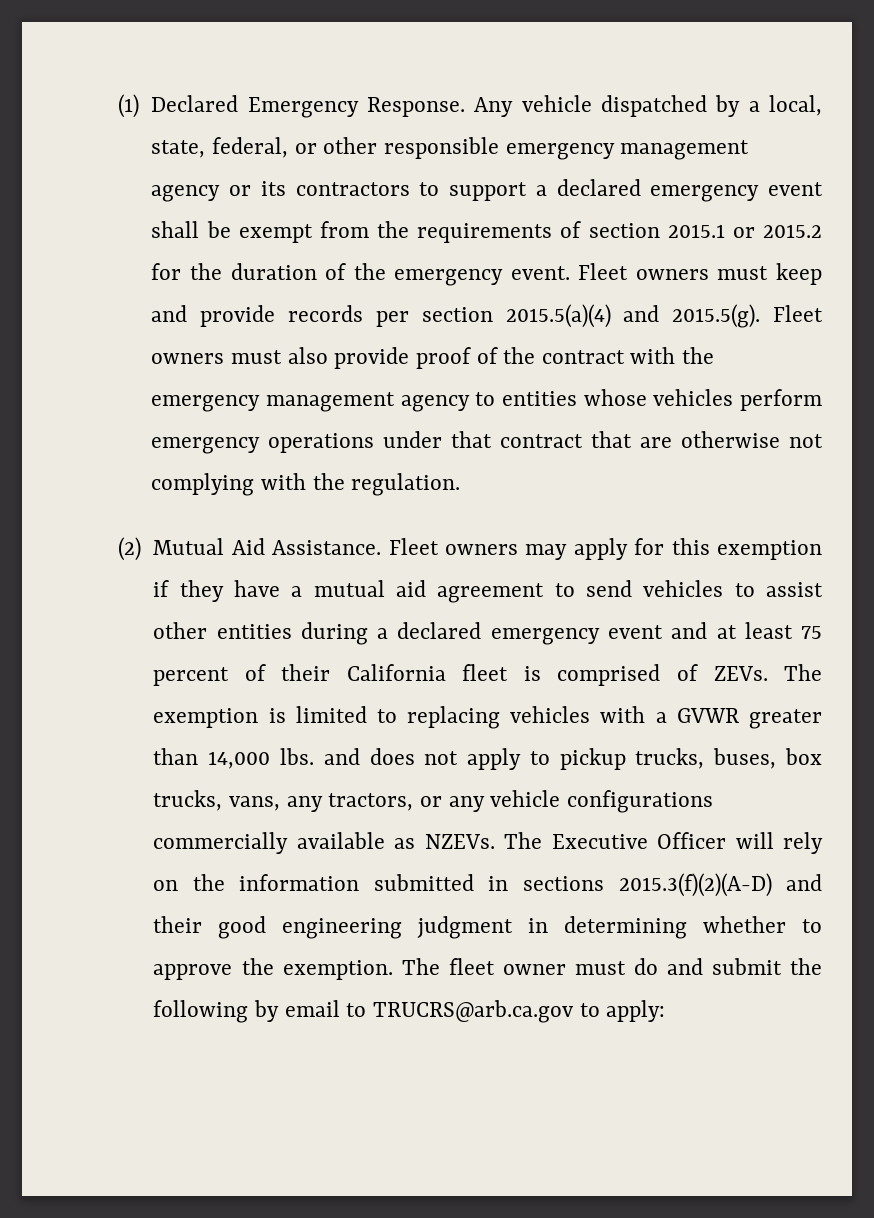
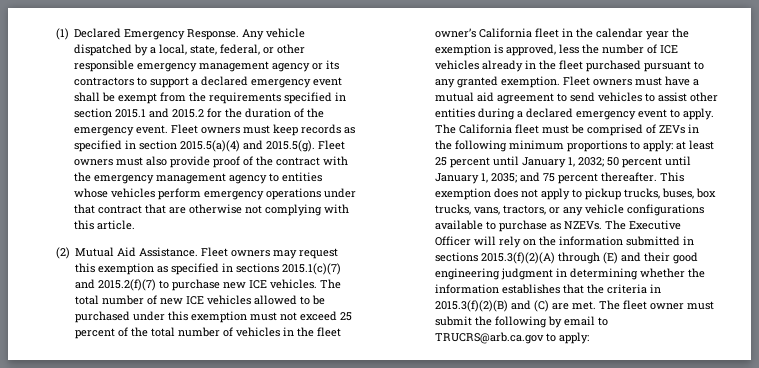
[560,221,582,238] of -> [284,92,347,104] specified in
[732,227,755,238] or -> [149,108,170,118] and
[151,305,409,327] and provide records per -> [301,124,356,134] [74,140,137,152] records as specified in
[312,473,461,496] the regulation. -> [74,220,136,230] this article.
[573,538,822,560] [153,580,224,602] apply for this exemption if they -> [299,248,339,259] [75,263,342,275] [75,279,342,291] [75,295,326,305] [75,311,353,323] [75,327,342,339] [435,28,690,40] [435,44,679,56] [435,60,705,72] [435,76,663,88] request this exemption as specified in sections 2015.1(c)(7) and 2015.2(f)(7) to purchase new ICE vehicles. The total number of new ICE vehicles allowed to be purchased under this exemption must not exceed 25 percent of the total number of vehicles in the fleet owner’s California fleet in the calendar year the exemption is approved, less the number of ICE vehicles already in the fleet purchased pursuant to any granted exemption. Fleet owners must
[671,622,823,639] [153,664,822,686] [153,706,823,729] [153,748,360,769] and at least 75 percent of their California fleet is comprised of ZEVs. The exemption is limited to replacing vehicles with a GVWR greater than 14,000 lbs. and -> [670,108,715,120] [435,124,700,136] [435,140,715,152] [435,156,692,168] [435,172,685,184] [435,188,492,200] to apply. The California fleet must be comprised of ZEVs in the following minimum proportions to apply: at least 25 percent until January 1, 2032; 50 percent until January 1, 2035; and 75 percent thereafter. This exemption
[286,796,323,812] any -> (501, 211) none
[153,832,385,854] commercially available -> [435,220,548,232] available to purchase
[618,873,772,897] 2015.3(f)(2)(A-D) -> [481,252,619,264] 2015.3(f)(2)(A) through (E)
[802,919,823,933] [153,958,393,980] to approve the exemption. -> [688,268,706,278] [435,284,662,294] [435,300,597,312] the information establishes that the criteria in 2015.3(f)(2)(B) and (C) are met.
[633,958,703,975] do and -> (715, 305) none

